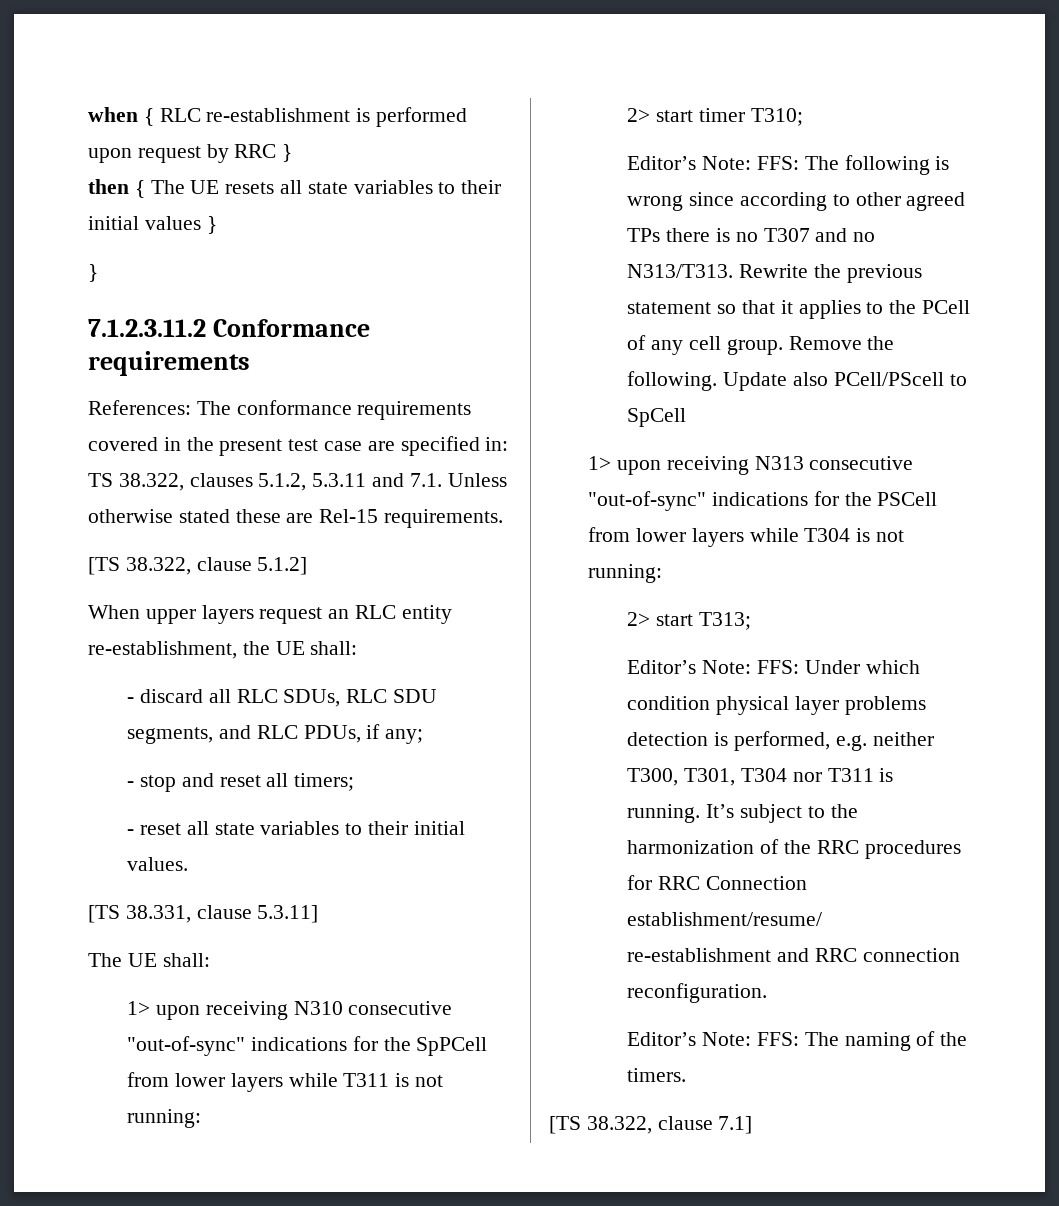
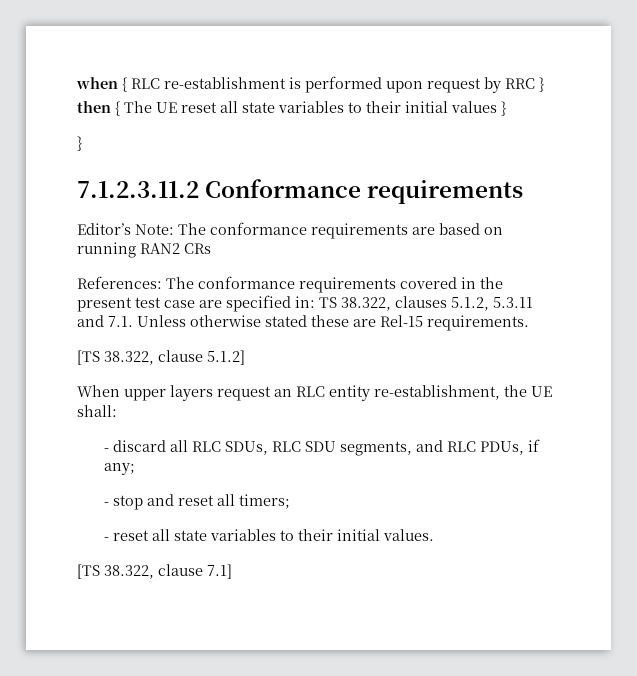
[225,182,275,194] resets -> [181,102,217,113] reset
(250, 363) none -> [77,222,503,239] [77,242,211,258] // Editor’s Note: The conformance requirements are based on running RAN2 CRs
[88,905,319,923] [88,953,210,967] [127,1001,453,1020] [127,1036,488,1056] [127,1072,444,1092] [127,1109,202,1128] [627,108,803,126] [627,155,950,175] [627,192,966,211] [627,228,876,242] [627,264,922,283] [627,300,971,319] [627,335,895,355] [627,371,967,391] [627,408,687,427] [588,456,914,475] [588,491,938,511] [588,527,905,547] [588,564,663,583] [627,612,752,630] [627,660,920,674] [627,696,926,715] [627,731,934,751] [627,768,894,786] [627,804,858,823] [627,839,961,859] [627,875,808,890] [627,912,823,926] [627,948,960,962] [627,983,768,1003] [627,1031,968,1051] [627,1068,687,1082] // [TS 38.331, clause 5.3.11] // The UE shall: // 1> upon receiving N310 consecutive "out-of-sync" indications for the SpPCell from lower layers while T311 is not running: // 2> start timer T310; // Editor’s Note: FFS: The following is wrong since according to other agreed TPs there is no T307 and no N313/T313. Rewrite the previous statement so that it applies to the PCell of any cell group. Remove the following. Update also PCell/PScell to SpCell // 1> upon receiving N313 consecutive "out-of-sync" indications for the PSCell from lower layers while T304 is not running: // 2> start T313; // Editor’s Note: FFS: Under which condition physical layer problems detection is performed, e.g. neither T300, T301, T304 nor T311 is running. It’s subject to the harmonization of the RRC procedures for RRC Connection establishment/resume/ re-establishment and RRC connection reconfiguration. // Editor’s Note: FFS: The naming of the timers. -> (435, 535) none

